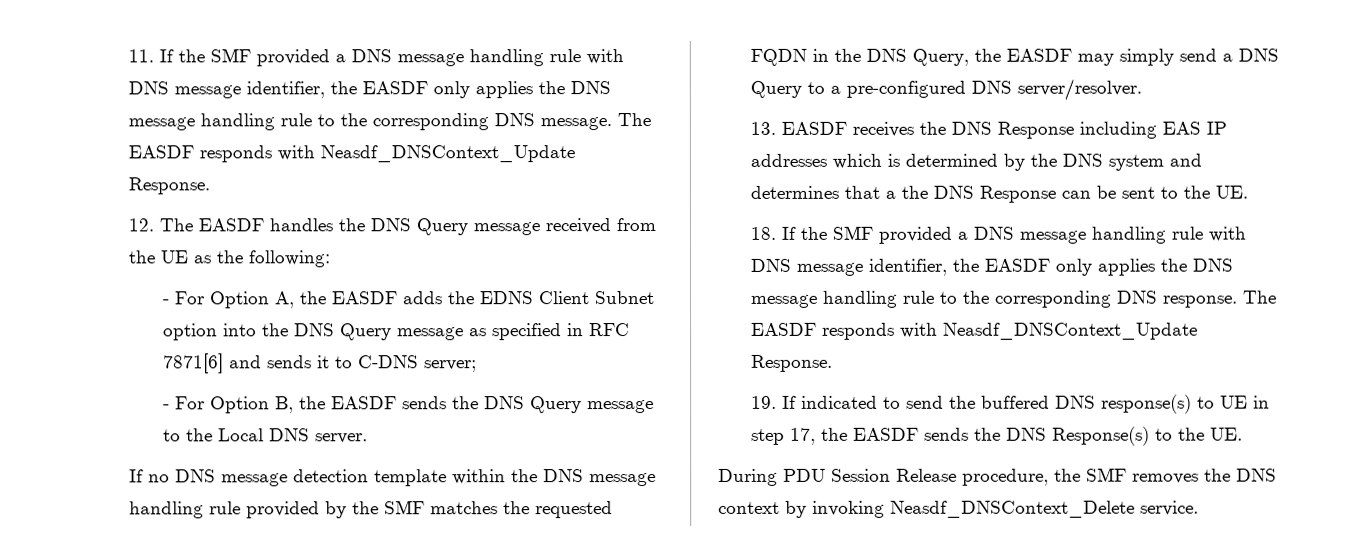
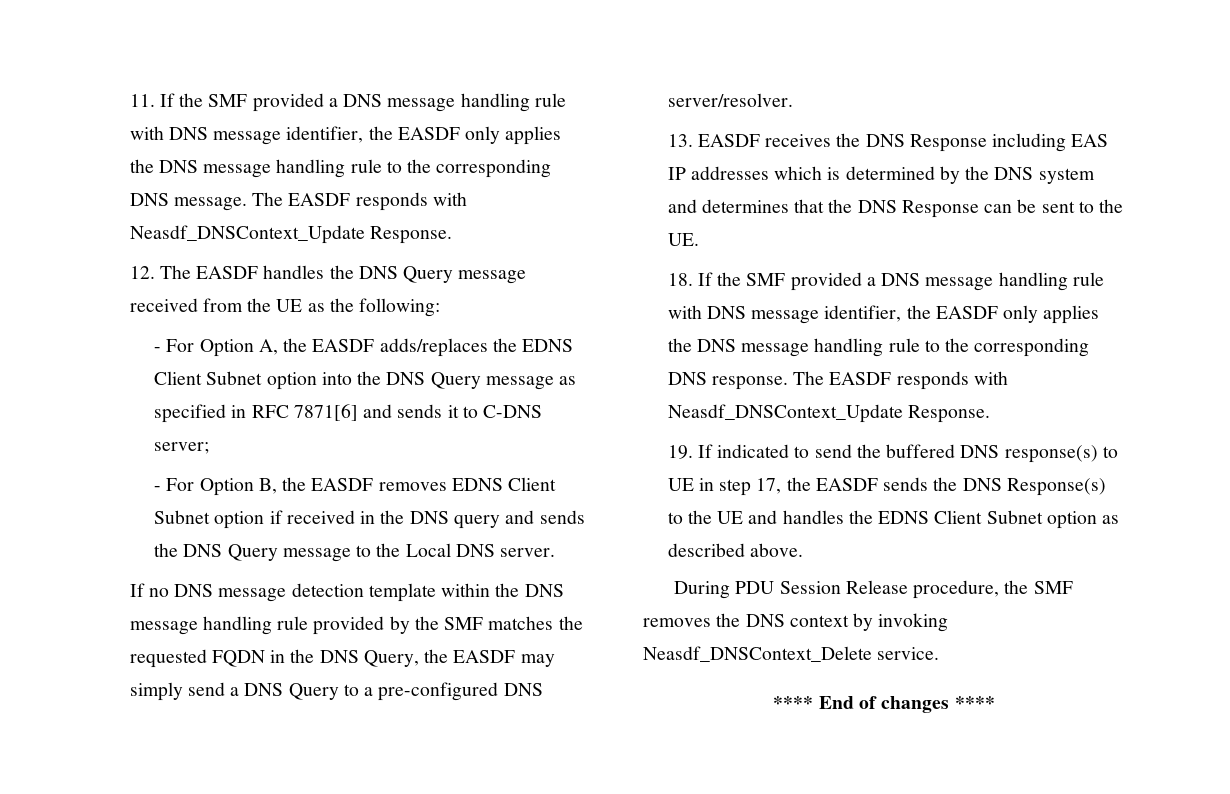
[402,291,443,305] adds -> [379,338,488,357] adds/replaces
(397, 403) none -> [378,477,557,491] [154,510,535,529] removes EDNS Client Subnet option if received in the DNS query and
[885,190,897,199] a -> (825, 206) none
[1210,427,1244,441] UE. -> [717,510,1120,529] [667,543,803,557] UE and handles the EDNS Client Subnet option as described above.
(1199, 508) none -> [773,696,995,713] // **** End of changes ****

